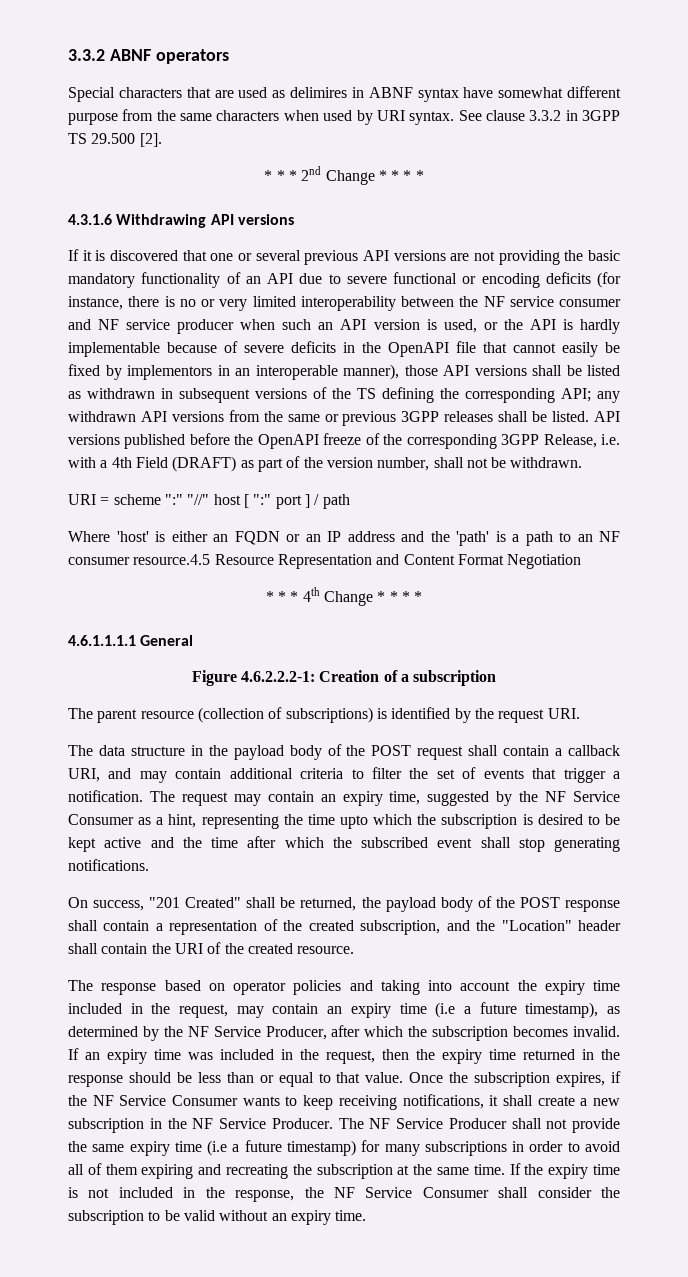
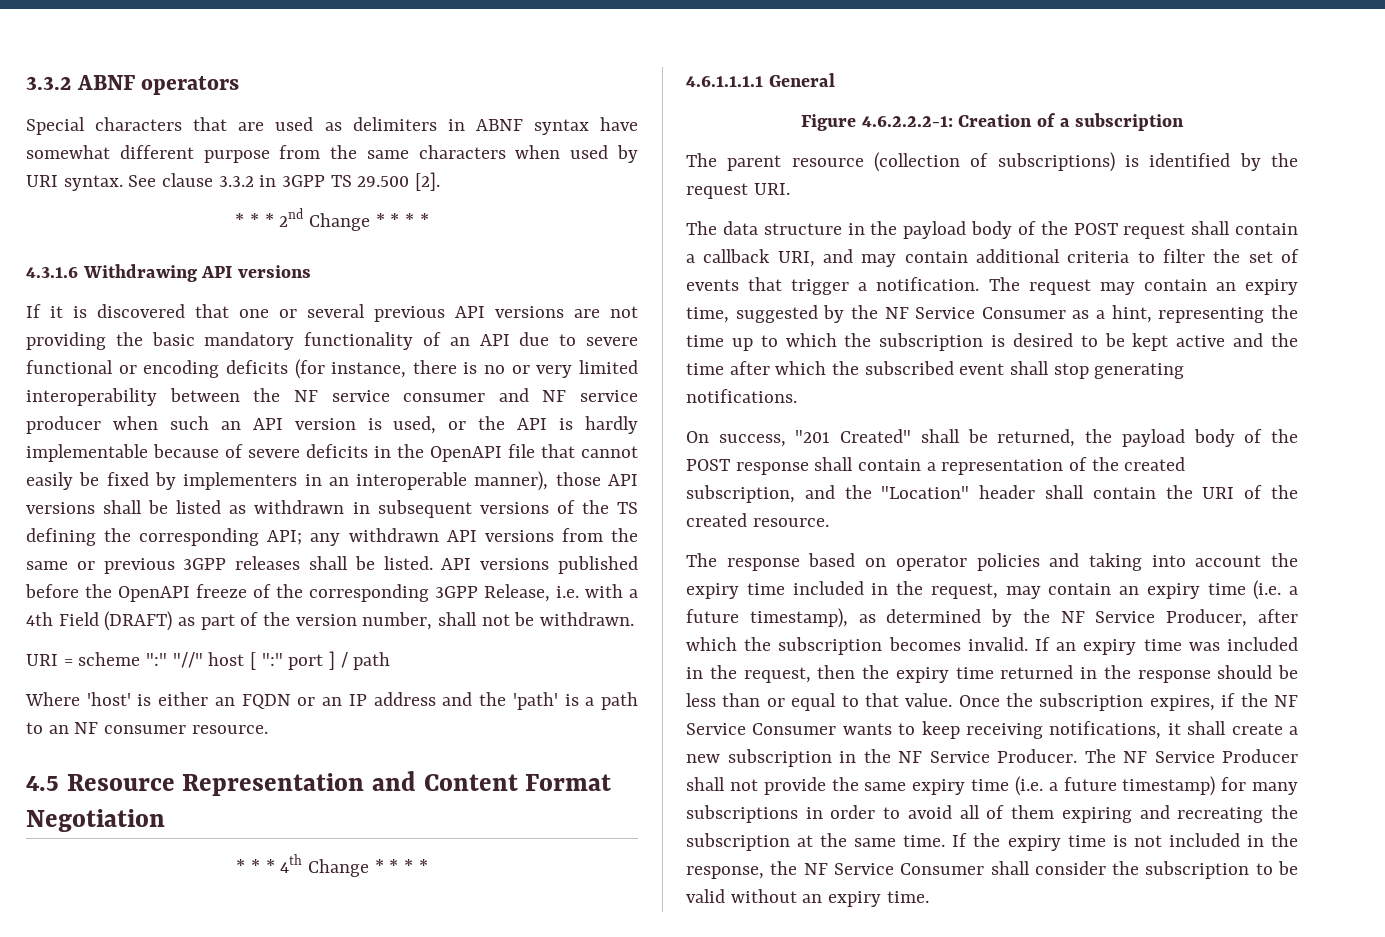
[290,87,347,98] delimires -> [352,117,437,131] delimiters
[127,365,212,380] implementors -> [183,472,298,490] implementers
[133,554,211,565] resource.4.5 -> [191,725,268,734] [26,776,59,791] resource. // 4.5
[340,815,368,829] upto -> [731,335,778,351] up to
[435,1002,456,1018] (i.e -> [1253,580,1282,600] (i.e.
[207,1140,228,1156] (i.e -> [1014,776,1043,796] (i.e.

